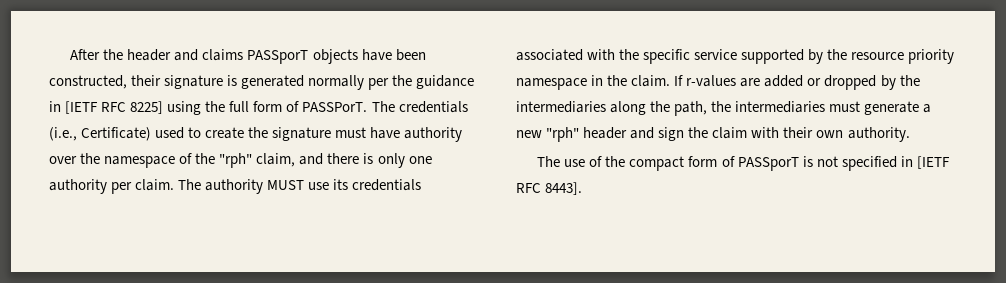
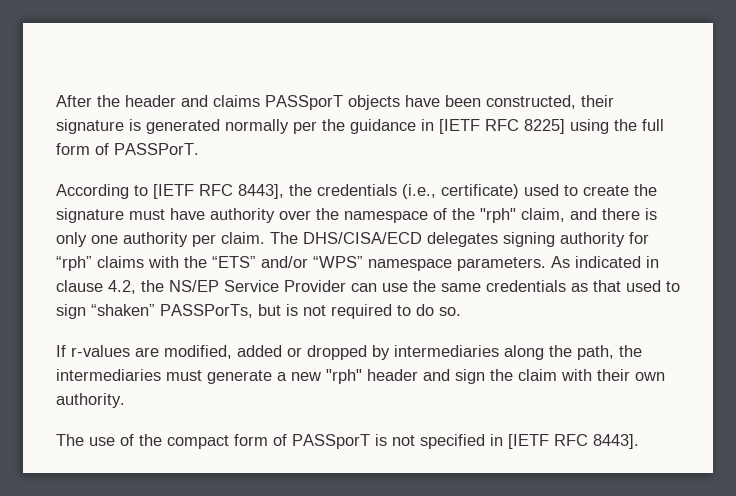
[371,101,395,112] The -> [56,184,312,199] // According to [IETF RFC 8443], the
[81,127,152,141] Certificate) -> [441,184,519,199] certificate)
[205,179,422,194] [516,49,955,64] [516,75,671,90] authority MUST use its credentials associated with the specific service supported by the resource priority namespace in the claim. -> [303,232,649,247] [56,256,659,271] [56,280,680,294] [56,304,461,319] DHS/CISA/ECD delegates signing authority for “rph” claims with the “ETS” and/or “WPS” namespace parameters. As indicated in clause 4.2, the NS/EP Service Provider can use the same credentials as that used to sign “shaken” PASSPorTs, but is not required to do so. //
(761, 82) none -> [164,345,232,359] modified,
[899,75,920,86] the -> (390, 352) none

